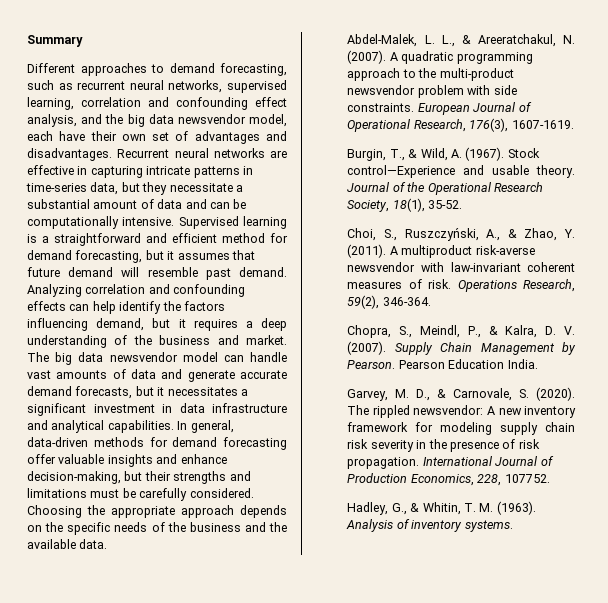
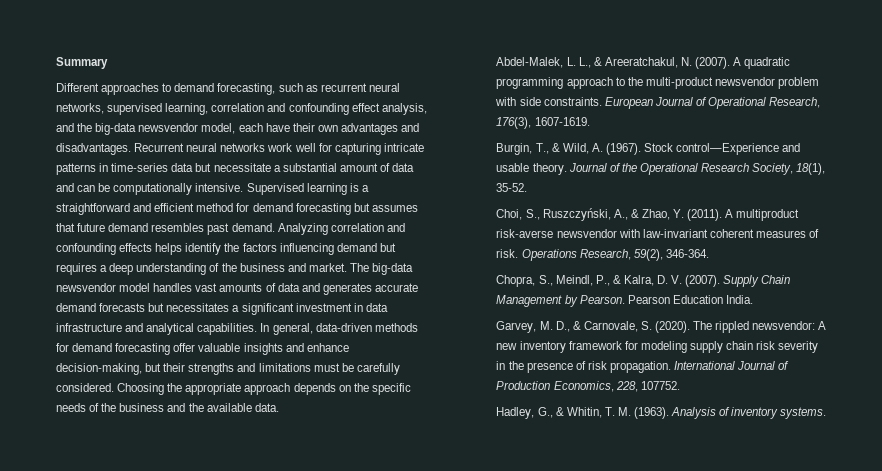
[127,114,174,127] big data -> [95,123,137,135] big-data
[152,131,189,141] set of -> (338, 128) none
[270,150,287,158] [27,165,88,175] are effective in -> [267,143,332,152] work well for
[90,182,168,195] data, but they -> [171,163,212,172] data but
[75,250,175,263] forecasting, but it -> [295,203,370,215] forecasting but
[121,267,198,277] will resemble -> [151,223,205,232] resembles
[69,301,116,314] can help -> [155,243,183,255] helps
[96,318,186,331] demand, but it -> [336,243,396,252] demand but
[55,352,287,365] big data newsvendor model can handle -> [372,263,414,275] [56,283,193,292] big-data newsvendor model handles
[187,370,235,382] generate -> [322,283,372,295] generates
[75,386,165,399] forecasts, but it -> [99,303,165,312] forecasts but

